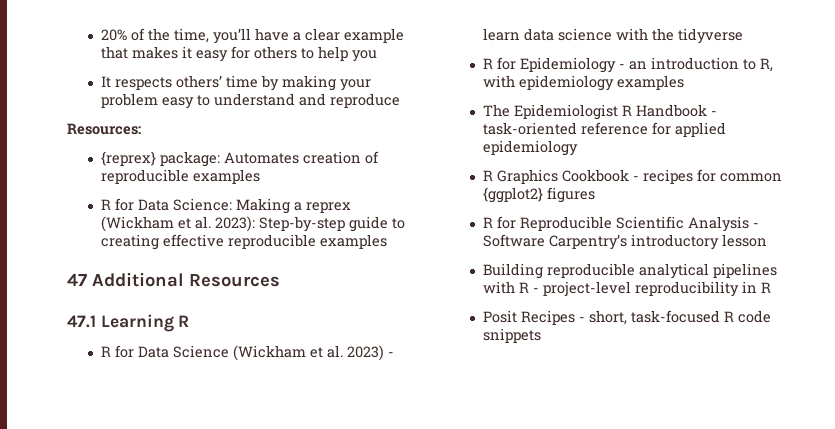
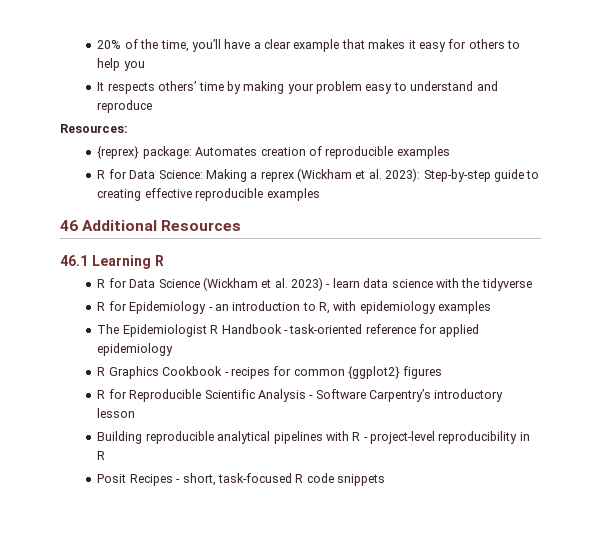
[67,273,87,286] 47 -> [60,220,78,231] 46
[67,315,96,328] 47.1 -> [60,255,88,266] 46.1

